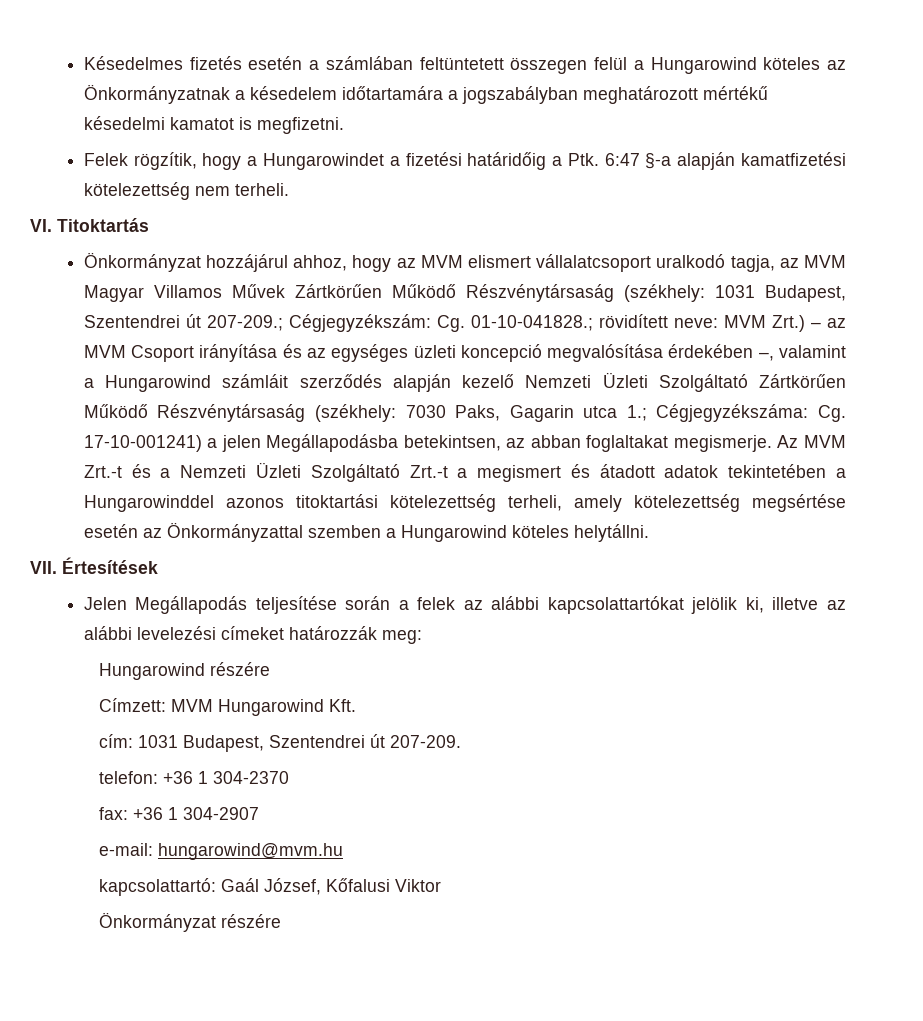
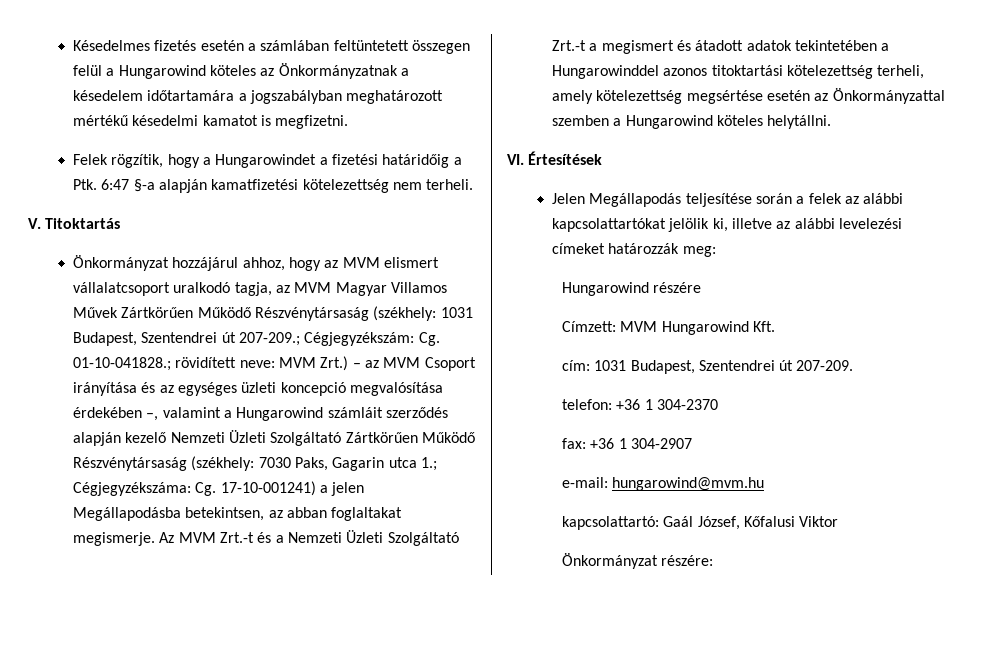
[30,219,52,232] VI. -> [28,218,41,229] V.
[30,561,57,574] VII. -> [507,154,524,165] VI.
[221,914,282,928] részére -> [661,555,714,566] részére:

